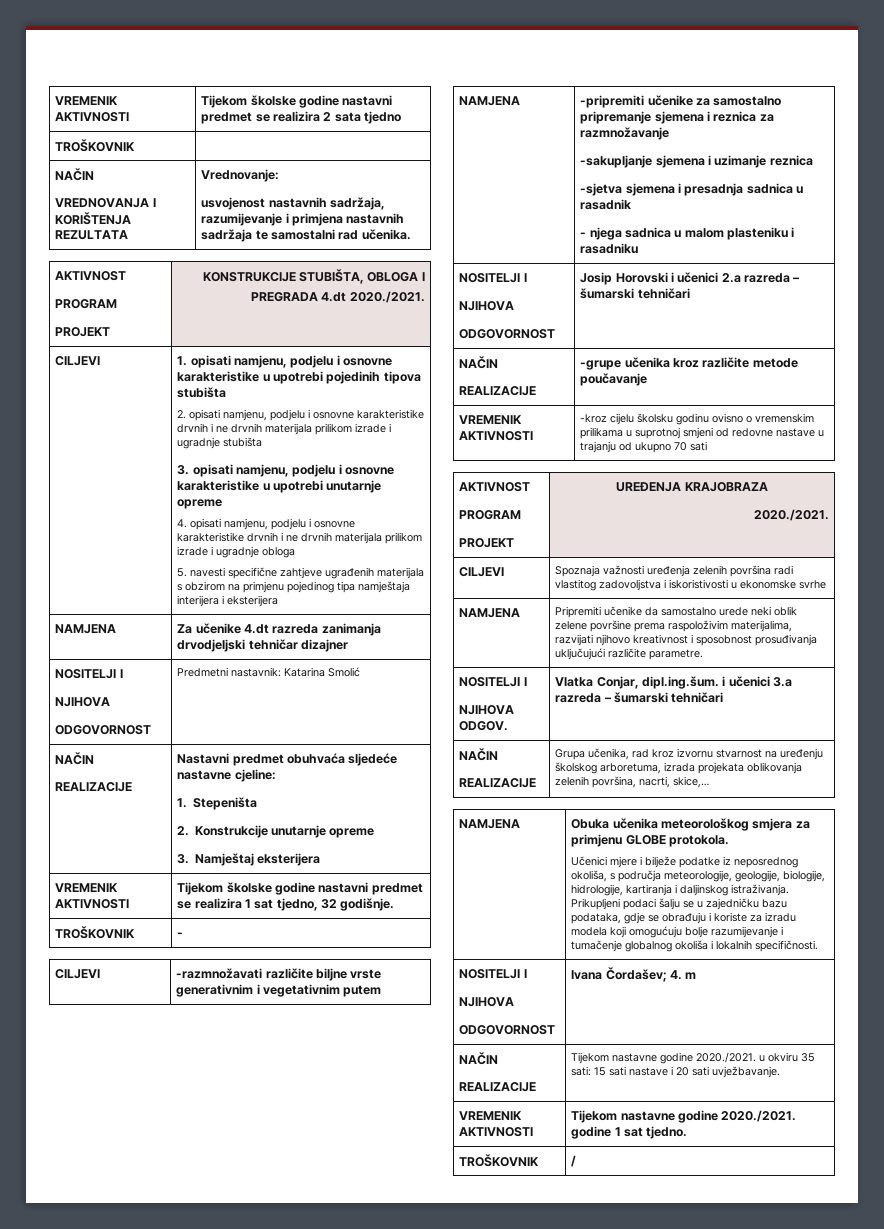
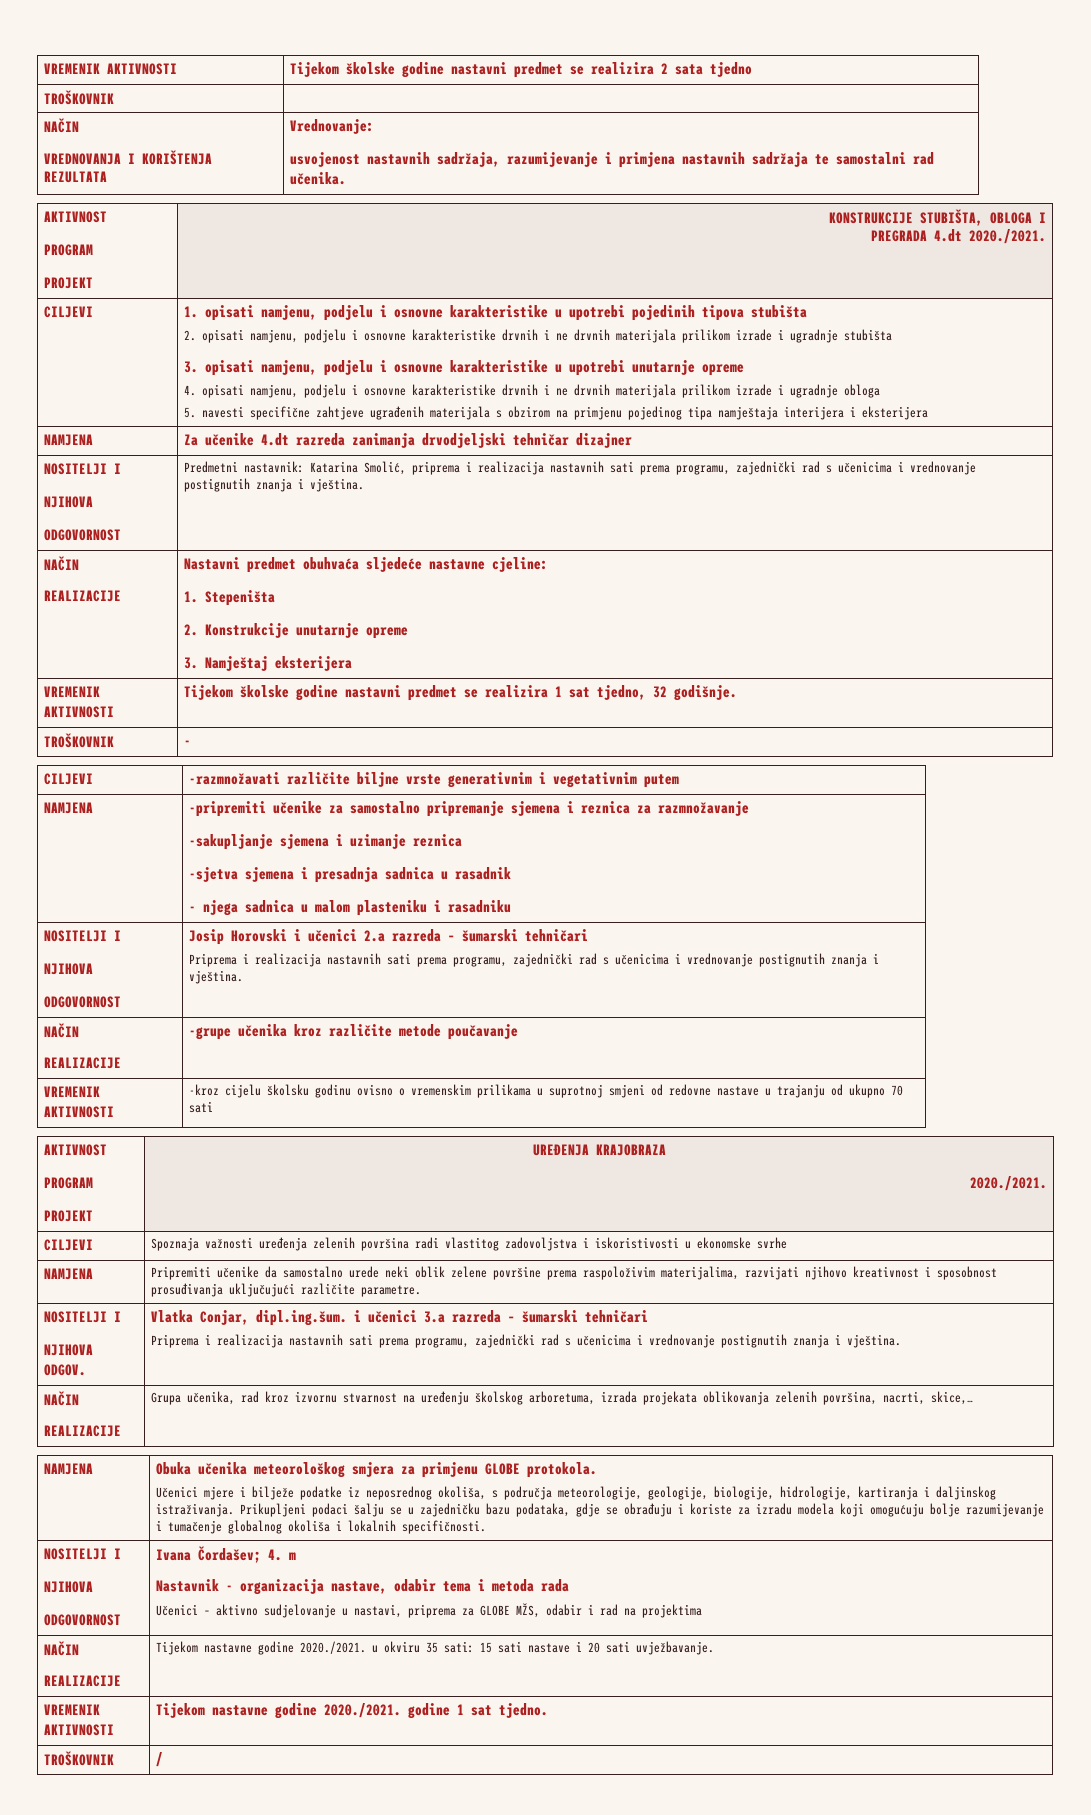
[328,667,361,677] Smolić -> [364,461,977,475] [184,478,365,492] Smolić, priprema i realizacija nastavnih sati prema programu, zajednički rad s učenicima i vrednovanje postignutih znanja i vještina.
(690, 293) none -> [189,953,880,967] [189,970,244,984] // Priprema i realizacija nastavnih sati prema programu, zajednički rad s učenicima i vrednovanje postignutih znanja i vještina.
(724, 697) none -> [151,1334,902,1348] // Priprema i realizacija nastavnih sati prema programu, zajednički rad s učenicima i vrednovanje postignutih znanja i vještina.
(697, 975) none -> [156,1579,570,1595] [156,1603,703,1618] // Nastavnik - organizacija nastave, odabir tema i metoda rada // Učenici – aktivno sudjelovanje u nastavi, priprema za GLOBE MŽS, odabir i rad na projektima

